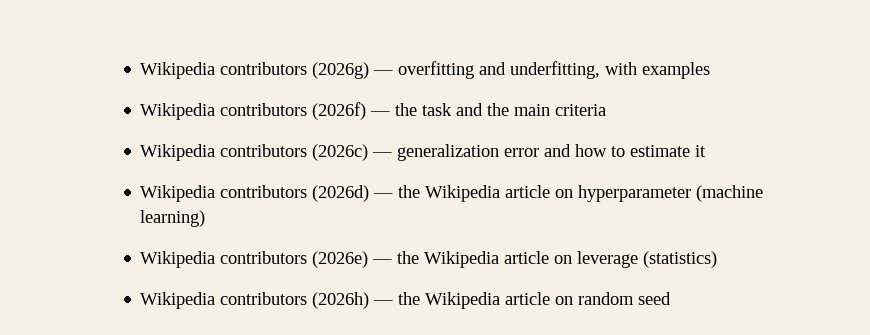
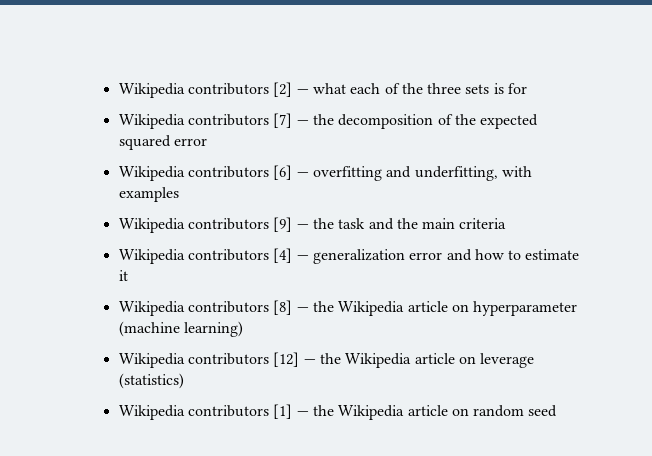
[140,62,370,79] Wikipedia contributors (2026g) -> [118,82,528,98] [118,113,539,129] [118,135,207,150] [118,165,293,181] Wikipedia contributors [2] — what each of the three sets is for // Wikipedia contributors [7] — the decomposition of the expected squared error // Wikipedia contributors [6]
[312,102,367,120] (2026f) -> [273,217,293,232] [9]
[312,144,369,161] (2026c) -> [273,248,293,263] [4]
[312,185,370,202] (2026d) -> [273,300,293,315] [8]
[312,251,369,268] (2026e) -> [273,352,300,367] [12]
[312,292,370,309] (2026h) -> [273,404,293,419] [1]

